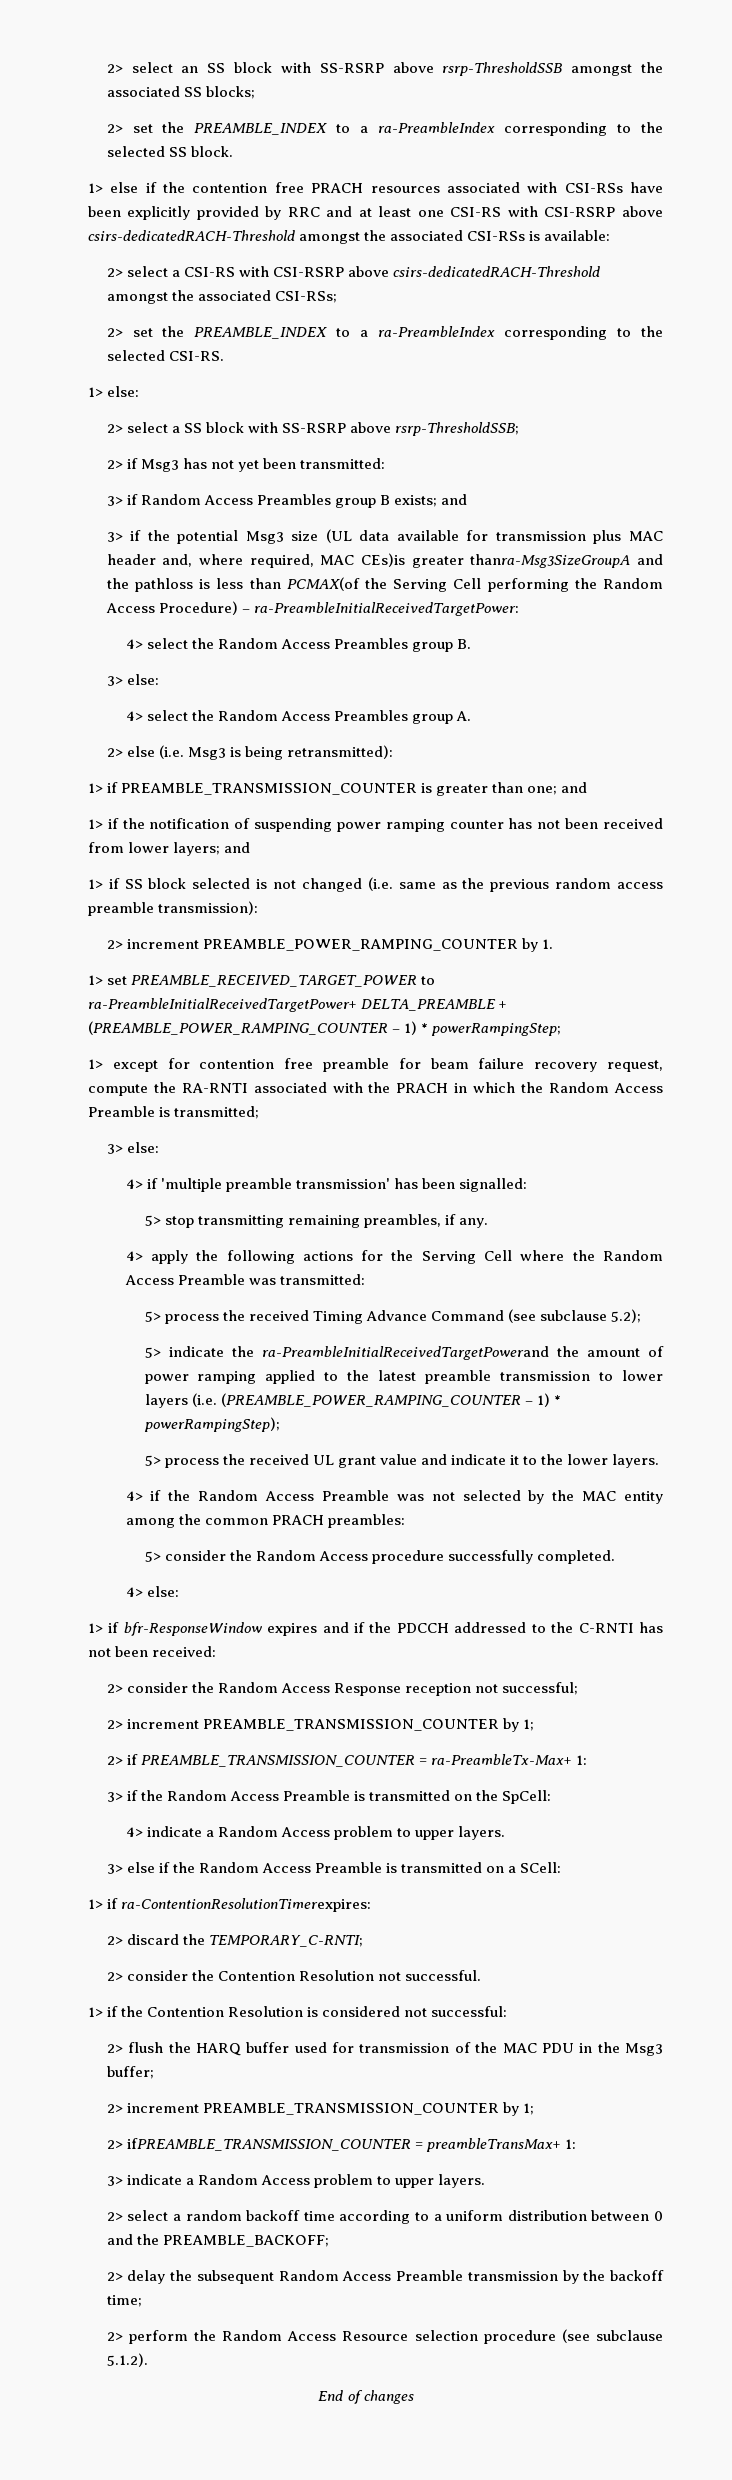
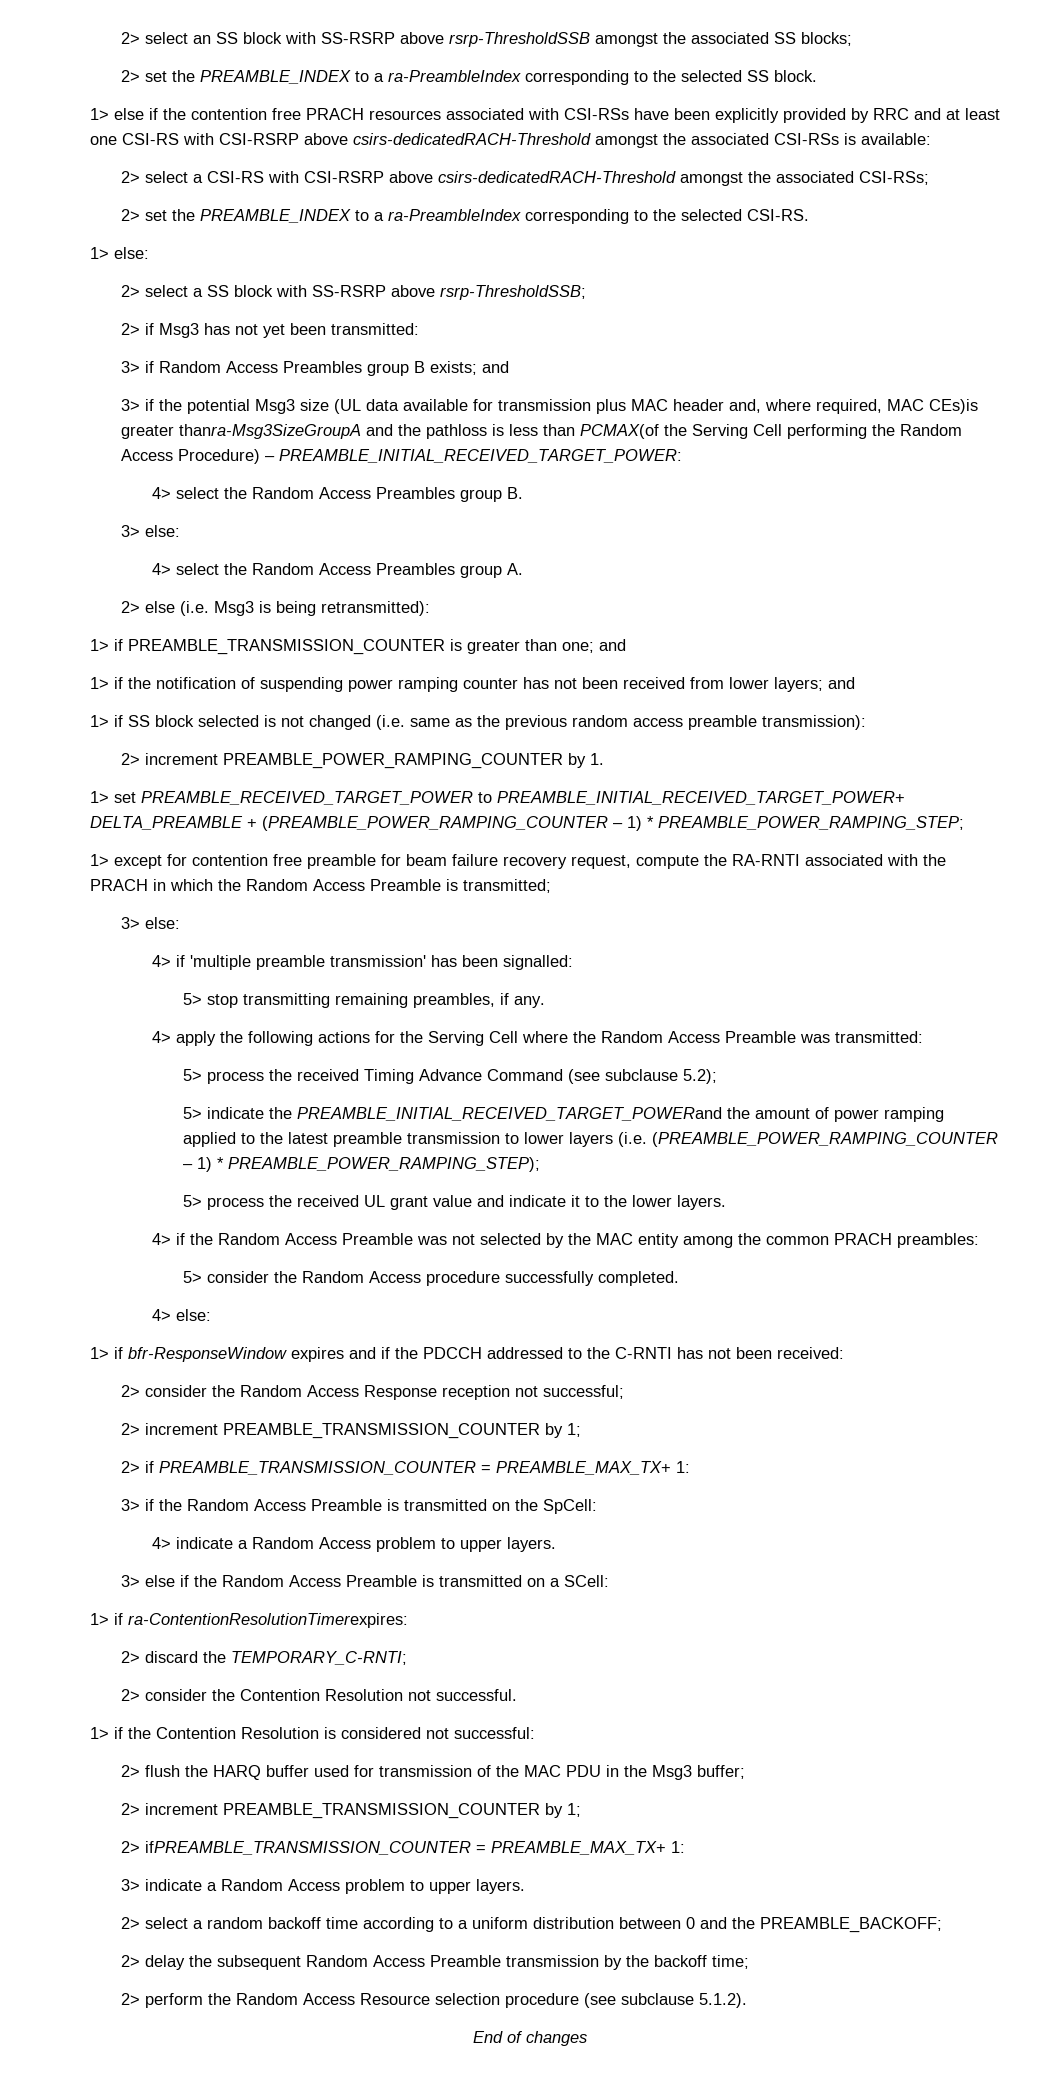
[253,602,519,616] ra-PreambleInitialReceivedTargetPower: -> [278,449,682,463] PREAMBLE_INITIAL_RECEIVED_TARGET_POWER:
[87,998,357,1012] ra-PreambleInitialReceivedTargetPower+ -> [496,791,905,805] PREAMBLE_INITIAL_RECEIVED_TARGET_POWER+
[431,1023,562,1036] powerRampingStep; -> [657,816,964,830] PREAMBLE_POWER_RAMPING_STEP;
[261,1346,549,1360] ra-PreambleInitialReceivedTargetPowerand -> [296,1107,722,1121] PREAMBLE_INITIAL_RECEIVED_TARGET_POWERand
[143,1417,280,1432] powerRampingStep); -> [227,1157,540,1172] PREAMBLE_POWER_RAMPING_STEP);
[430,1754,572,1765] ra-PreambleTx-Max+ -> [495,1461,671,1475] PREAMBLE_MAX_TX+
[425,2138,561,2152] preambleTransMax+ -> [490,1841,666,1855] PREAMBLE_MAX_TX+

